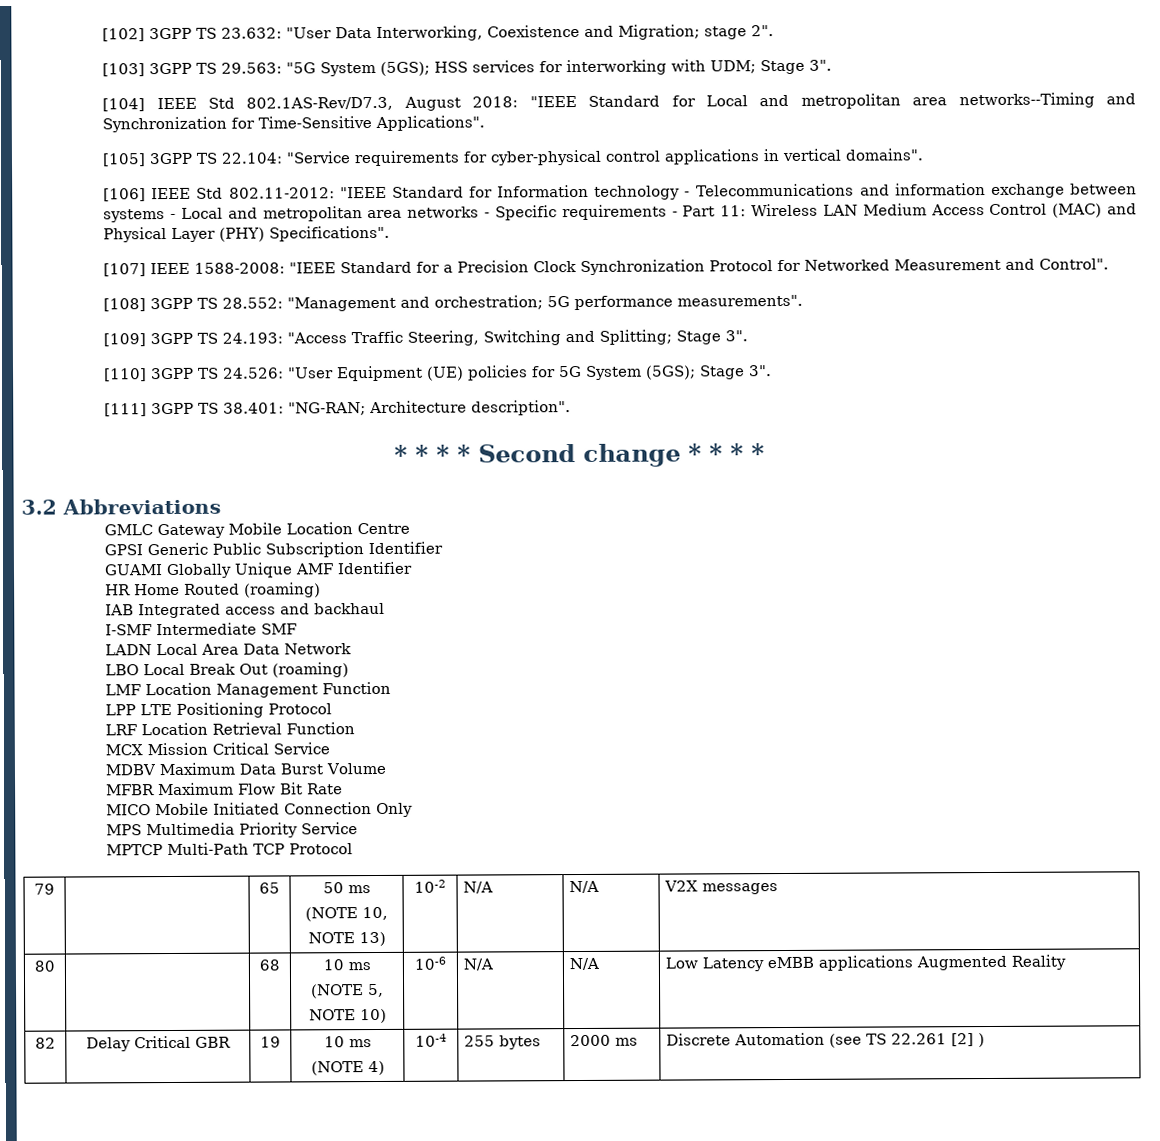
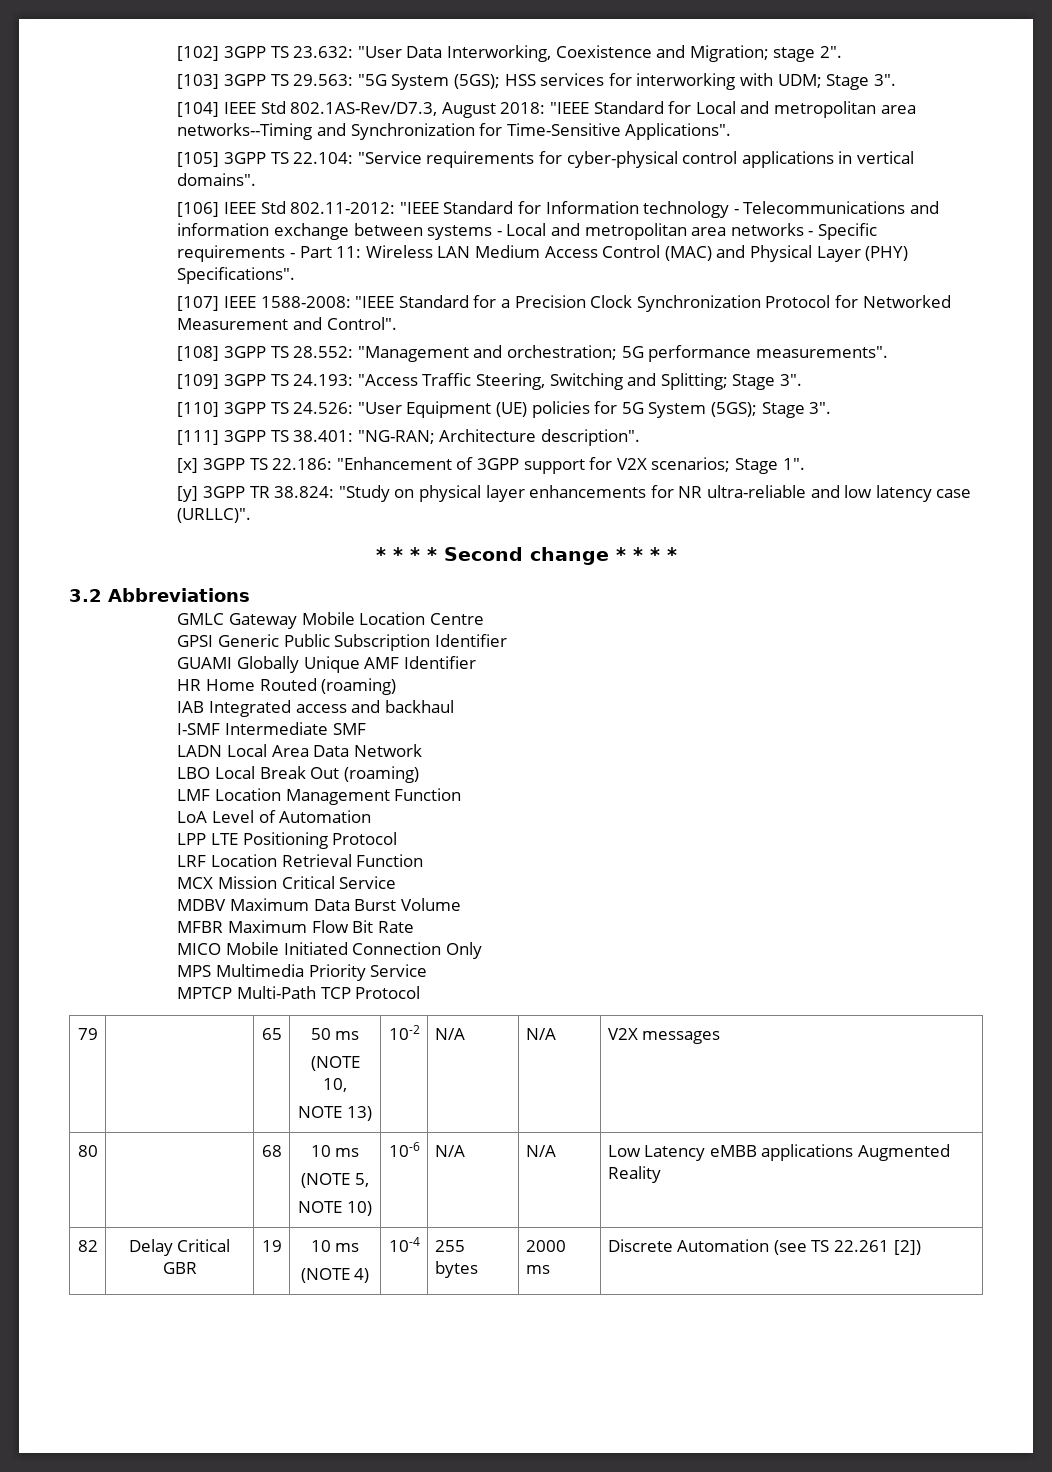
(572, 408) none -> [177,457,805,474] [177,485,972,502] [177,508,252,523] // [x] 3GPP TS 22.186: "Enhancement of 3GPP support for V2X scenarios; Stage 1". // [y] 3GPP TR 38.824: "Study on physical layer enhancements for NR ultra-reliable and low latency case (URLLC)".
(392, 688) none -> [177,810,372,823] // LoA Level of Automation
[951,1033,986,1048] [2] ) -> [893,1240,921,1255] [2])

